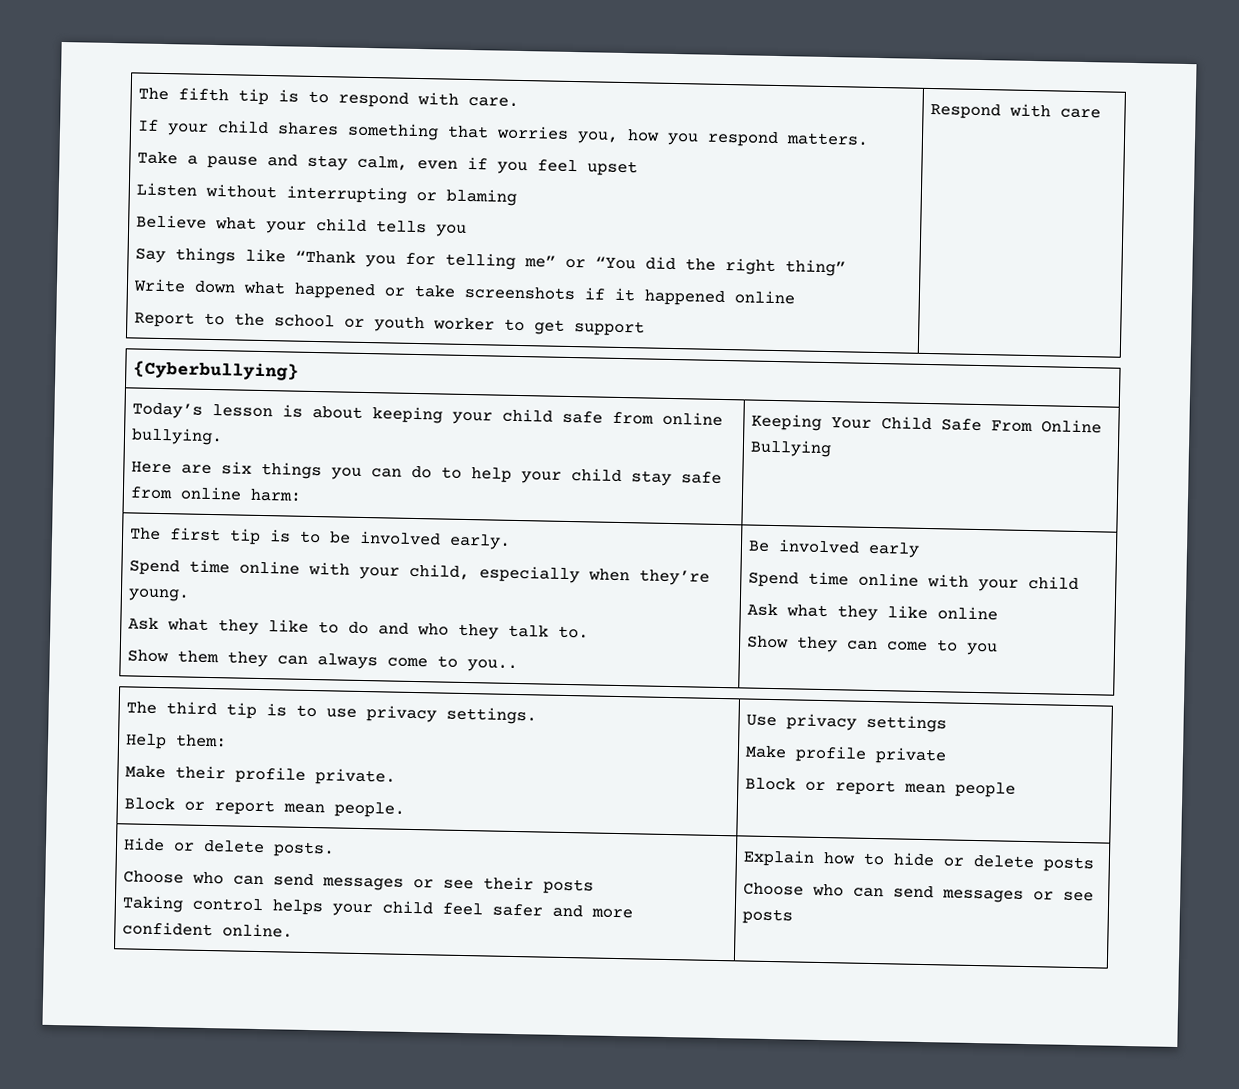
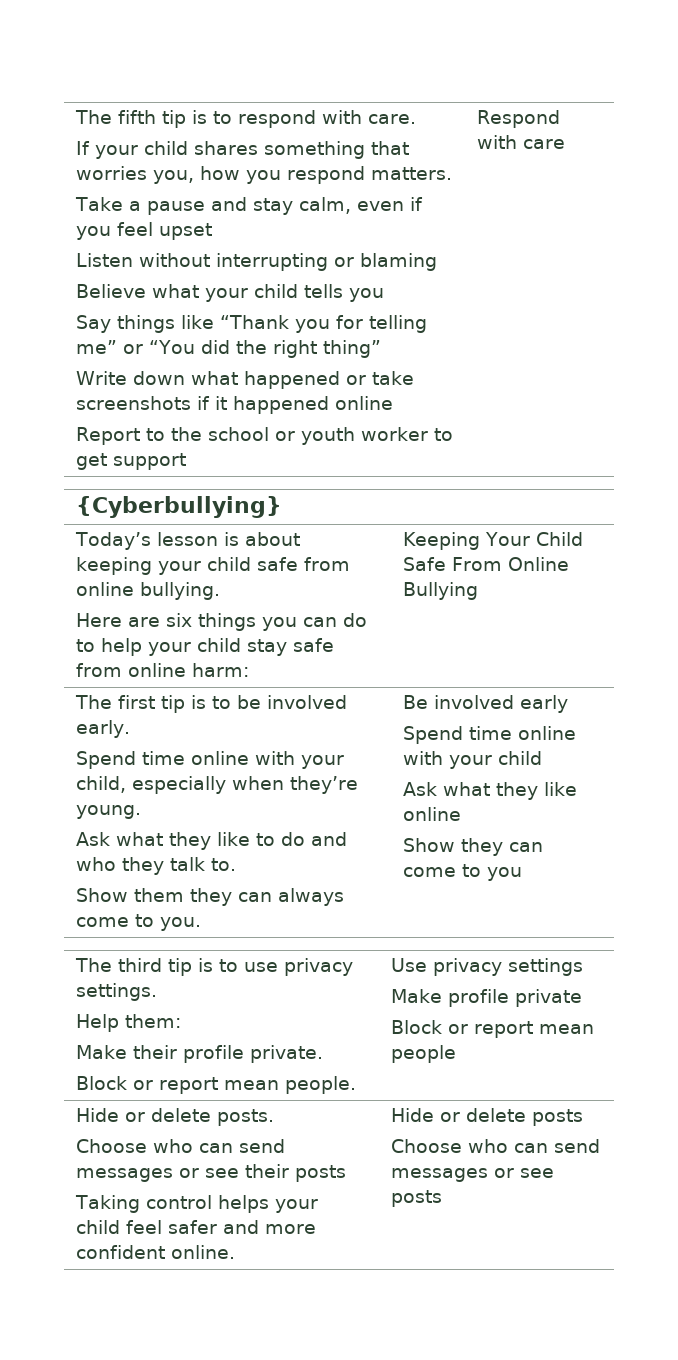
[466,659,518,673] you.. -> [160,917,202,931] you.
[742,849,935,867] Explain how to hide -> [391,1108,435,1122] Hide

